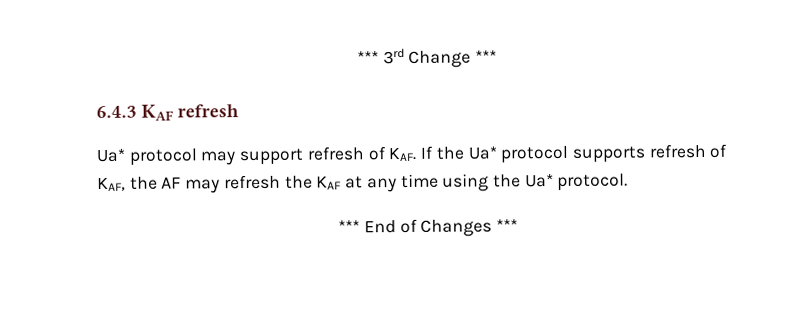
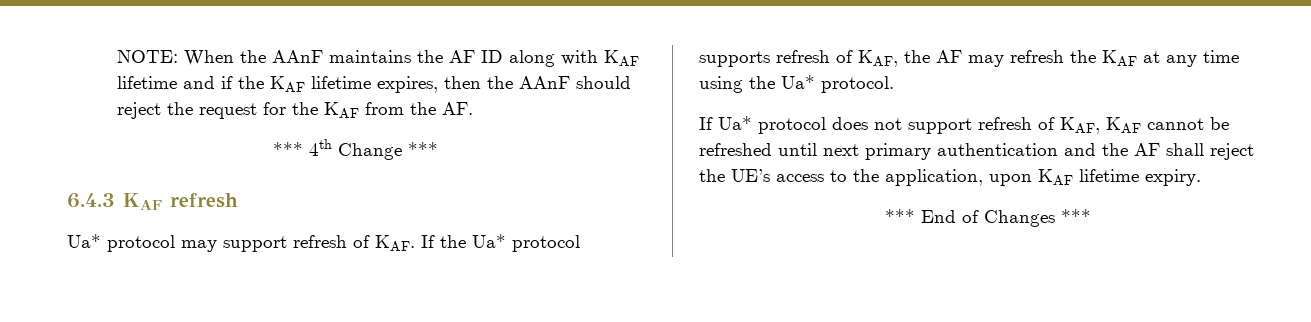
[356,47,405,65] *** 3rd -> [116,50,639,67] [116,76,631,93] [116,102,473,119] [273,139,332,156] NOTE: When the AAnF maintains the AF ID along with KAF lifetime and if the KAF lifetime expires, then the AAnF should reject the request for the KAF from the AF. // *** 4th
(629, 182) none -> [699,116,1229,134] [699,143,1254,160] [699,169,1201,186] // If Ua* protocol does not support refresh of KAF, KAF cannot be refreshed until next primary authentication and the AF shall reject the UE’s access to the application, upon KAF lifetime expiry.

